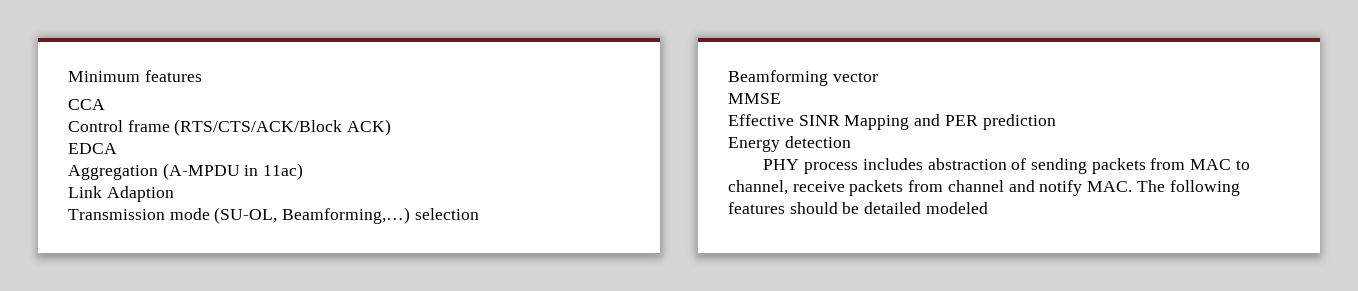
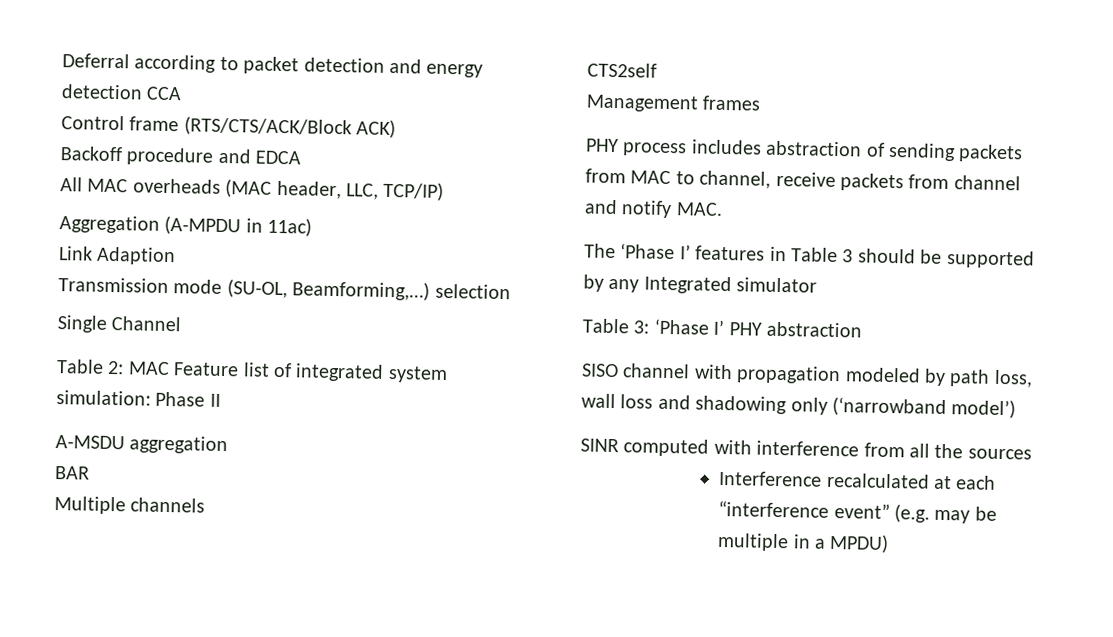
[68,70,202,82] Minimum features // -> [62,53,484,78] [61,84,143,100] Deferral according to packet detection and energy detection
[68,143,117,154] EDCA -> [60,146,302,166] [60,177,445,201] Backoff procedure and EDCA // All MAC overheads (MAC header, LLC, TCP/IP)
[728,70,878,86] [728,93,781,104] [728,114,1056,130] [728,136,851,152] Beamforming vector // MMSE // Effective SINR Mapping and PER prediction // Energy detection -> [57,315,182,333] [56,359,448,384] [56,390,221,407] [55,435,229,455] [55,466,90,480] [54,496,206,515] [587,62,657,78] [586,94,762,113] Single Channel // Table 2: MAC Feature list of integrated system simulation: Phase II // A-MSDU aggregation // BAR // Multiple channels // CTS2self // Management frames
[1136,180,1240,196] [728,202,988,214] The following features should be detailed modeled -> [584,243,1035,269] [583,274,818,295] [582,318,862,338] [581,363,1033,388] [581,393,1017,419] [580,438,1032,460] [719,470,997,490] [718,500,997,524] [717,532,890,554] // The ‘Phase I’ features in Table 3 should be supported by any Integrated simulator // Table 3: ‘Phase I’ PHY abstraction // SISO channel with propagation modeled by path loss, wall loss and shadowing only (‘narrowband model’) // SINR computed with interference from all the sources // Interference recalculated at each “interference event” (e.g. may be multiple in a MPDU)

